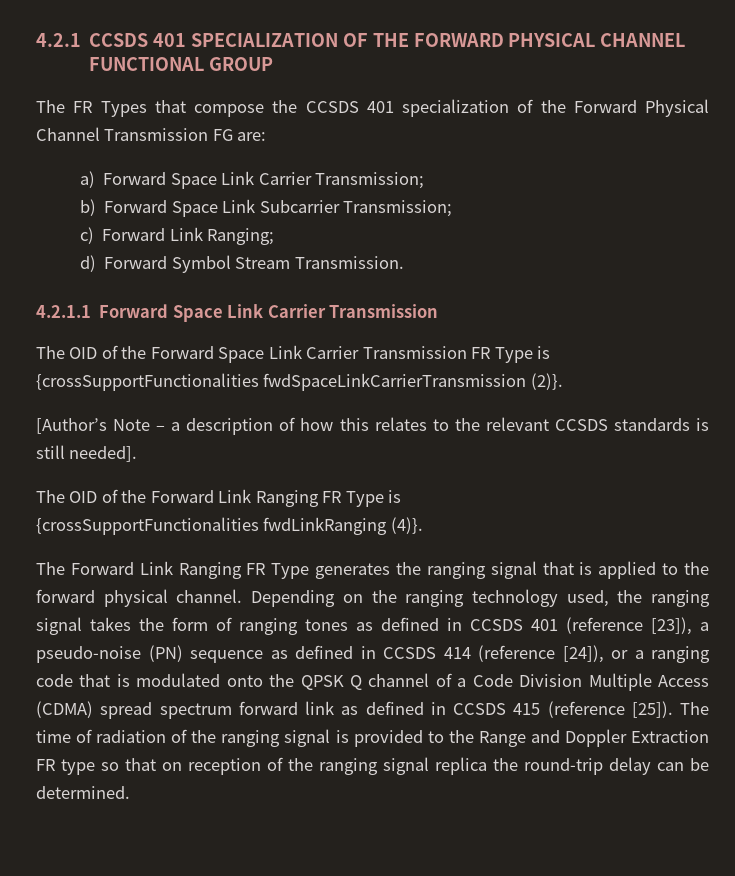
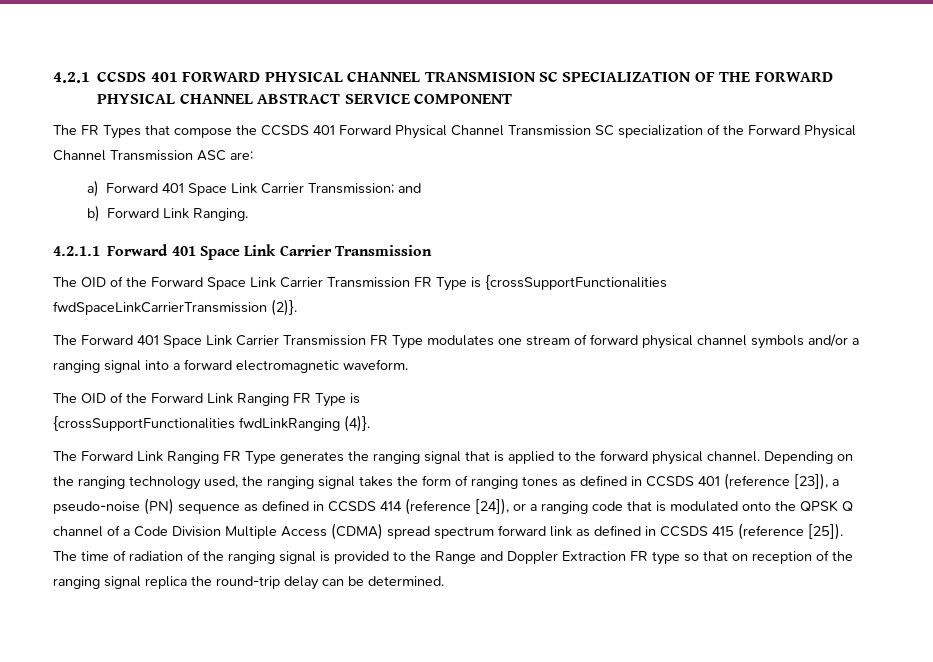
(187, 40) none -> [182,71,558,82] FORWARD PHYSICAL CHANNEL TRANSMISION SC
[89,57,274,71] FUNCTIONAL GROUP -> [257,93,513,104] ABSTRACT SERVICE COMPONENT
(394, 107) none -> [339,125,614,139] Forward Physical Channel Transmission SC
[212,129,233,141] FG -> [197,150,226,161] ASC
(167, 178) none -> [161,183,184,193] 401
[80,199,453,217] [80,227,275,245] [80,255,404,273] [36,304,169,318] // b) Forward Space Link Subcarrier Transmission; // c) Forward Link Ranging; // d) Forward Symbol Stream Transmission. // 4.2.1.1 Forward -> [397,183,421,193] [86,205,248,222] [53,244,196,256] and // b) Forward Link Ranging. // 4.2.1.1 Forward 401
[36,417,709,435] [36,445,138,462] [Author’s Note – a description of how this relates to the relevant CCSDS standards is still needed]. -> [53,334,859,349] [53,359,408,373] The Forward 401 Space Link Carrier Transmission FR Type modulates one stream of forward physical channel symbols and/or a ranging signal into a forward electromagnetic waveform.

